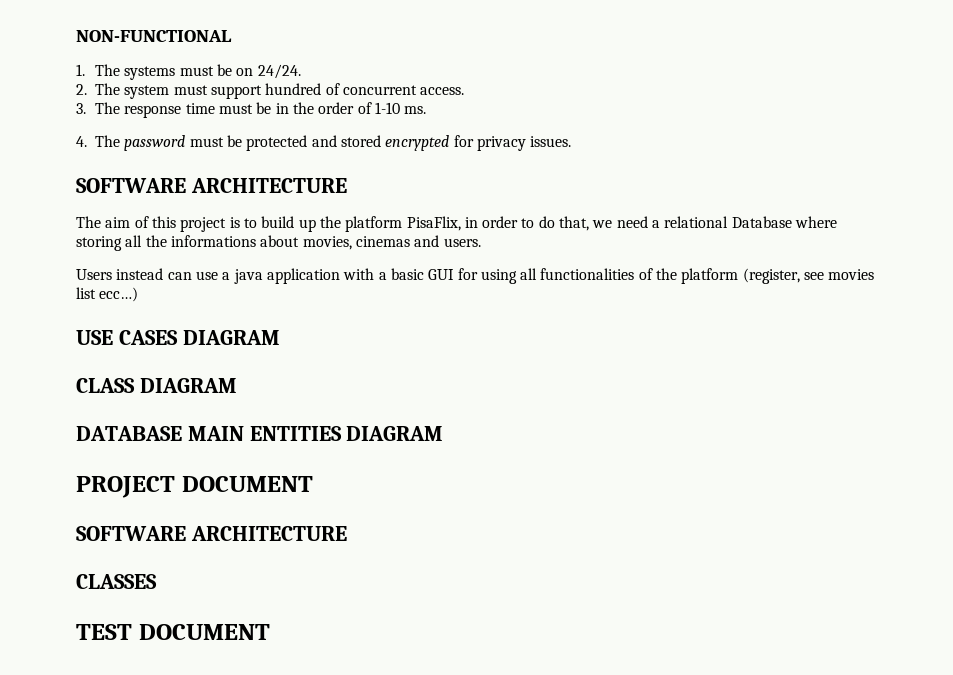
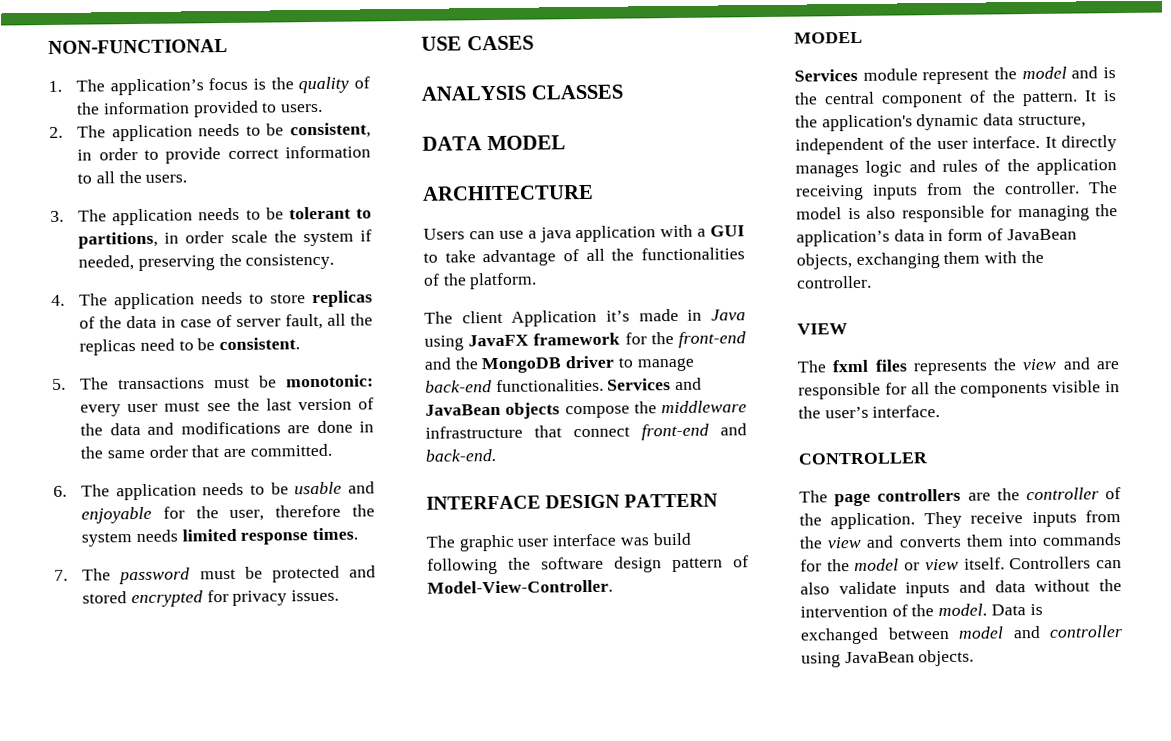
[124,64,301,80] [76,83,465,99] [76,102,427,118] [76,136,87,147] systems must be on 24/24. // 2. The system must support hundred of concurrent access. // 3. The response time must be in the order of 1-10 ms. // 4. -> [109,76,370,96] [76,100,324,118] [49,122,371,142] [77,145,371,164] [77,170,188,184] [50,206,372,226] [78,229,372,249] [78,253,335,271] [51,290,373,310] [79,313,373,330] [79,337,301,356] [52,374,374,390] [80,397,374,417] [80,420,374,436] [80,443,332,459] [53,481,375,501] [81,504,376,524] [81,527,359,547] [54,569,68,581] application’s focus is the quality of the information provided to users. // 2. The application needs to be consistent, in order to provide correct information to all the users. // 3. The application needs to be tolerant to partitions, in order scale the system if needed, preserving the consistency. // 4. The application needs to store replicas of the data in case of server fault, all the replicas need to be consistent. // 5. The transactions must be monotonic: every user must see the last version of the data and modifications are done in the same order that are committed. // 6. The application needs to be usable and enjoyable for the user, therefore the system needs limited response times. // 7.
[76,178,347,193] [76,216,838,232] [76,235,481,251] SOFTWARE ARCHITECTURE // The aim of this project is to build up the platform PisaFlix, in order to do that, we need a relational Database where storing all the informations about movies, cinemas and users. -> [421,35,534,51] [421,84,623,101] [422,135,566,151] [422,184,594,201] USE CASES // ANALYSIS CLASSES // DATA MODEL // ARCHITECTURE
[116,268,164,280] instead -> (465, 234) none
[390,268,875,284] [76,287,139,302] [76,330,280,345] [76,378,237,393] [76,426,444,441] [76,476,313,498] [76,526,347,541] [76,574,157,589] [76,624,270,640] basic GUI for using all functionalities of the platform (register, see movies list ecc…) // USE CASES DIAGRAM // CLASS DIAGRAM // DATABASE MAIN ENTITIES DIAGRAM // PROJECT DOCUMENT // SOFTWARE ARCHITECTURE // CLASSES // TEST DOCUMENT -> [710,225,745,237] [423,247,745,267] [423,272,538,290] [424,308,746,327] [424,331,746,351] [424,355,695,374] [425,377,703,393] [425,400,747,419] [425,423,747,441] [425,449,497,462] [426,493,719,510] [426,532,691,552] [427,555,749,575] [427,579,613,594] [794,31,863,44] [794,66,1116,85] [794,90,1117,108] [795,113,1086,132] [795,135,1117,155] [795,158,1117,178] [795,181,1118,201] [796,204,1118,223] [796,228,1077,247] [796,250,1044,270] [796,275,872,289] [797,323,848,335] [797,357,1120,376] [798,380,1120,400] [798,405,941,419] [798,452,928,465] [799,487,1121,507] [799,510,1121,530] [799,533,1121,549] [800,556,1122,572] [800,579,1122,598] [800,603,1043,618] [800,625,1123,645] [801,649,975,668] GUI to take advantage of all the functionalities of the platform. // The client Application it’s made in Java using JavaFX framework for the front-end and the MongoDB driver to manage back-end functionalities. Services and JavaBean objects compose the middleware infrastructure that connect front-end and back-end. // INTERFACE DESIGN PATTERN // The graphic user interface was build following the software design pattern of Model-View-Controller. // MODEL // Services module represent the model and is the central component of the pattern. It is the application's dynamic data structure, independent of the user interface. It directly manages logic and rules of the application receiving inputs from the controller. The model is also responsible for managing the application’s data in form of JavaBean objects, exchanging them with the controller. // VIEW // The fxml files represents the view and are responsible for all the components visible in the user’s interface. // CONTROLLER // The page controllers are the controller of the application. They receive inputs from the view and converts them into commands for the model or view itself. Controllers can also validate inputs and data without the intervention of the model. Data is exchanged between model and controller using JavaBean objects.

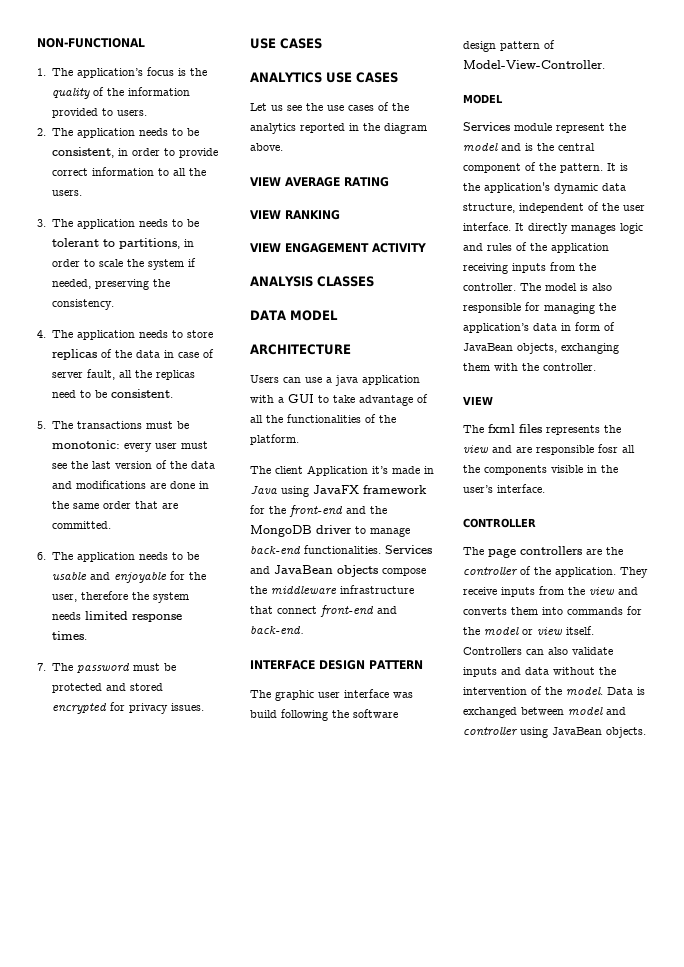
(225, 237) none -> [84,259,96,267] to
(534, 43) none -> [250,72,398,83] [250,102,409,111] [250,123,427,134] [250,143,283,151] [250,177,389,187] [250,210,340,220] [250,243,426,253] // ANALYTICS USE CASES // Let us see the use cases of the analytics reported in the diagram above. // VIEW AVERAGE RATING // VIEW RANKING // VIEW ENGAGEMENT ACTIVITY
[884,382,907,395] for -> [598,444,618,453] fosr

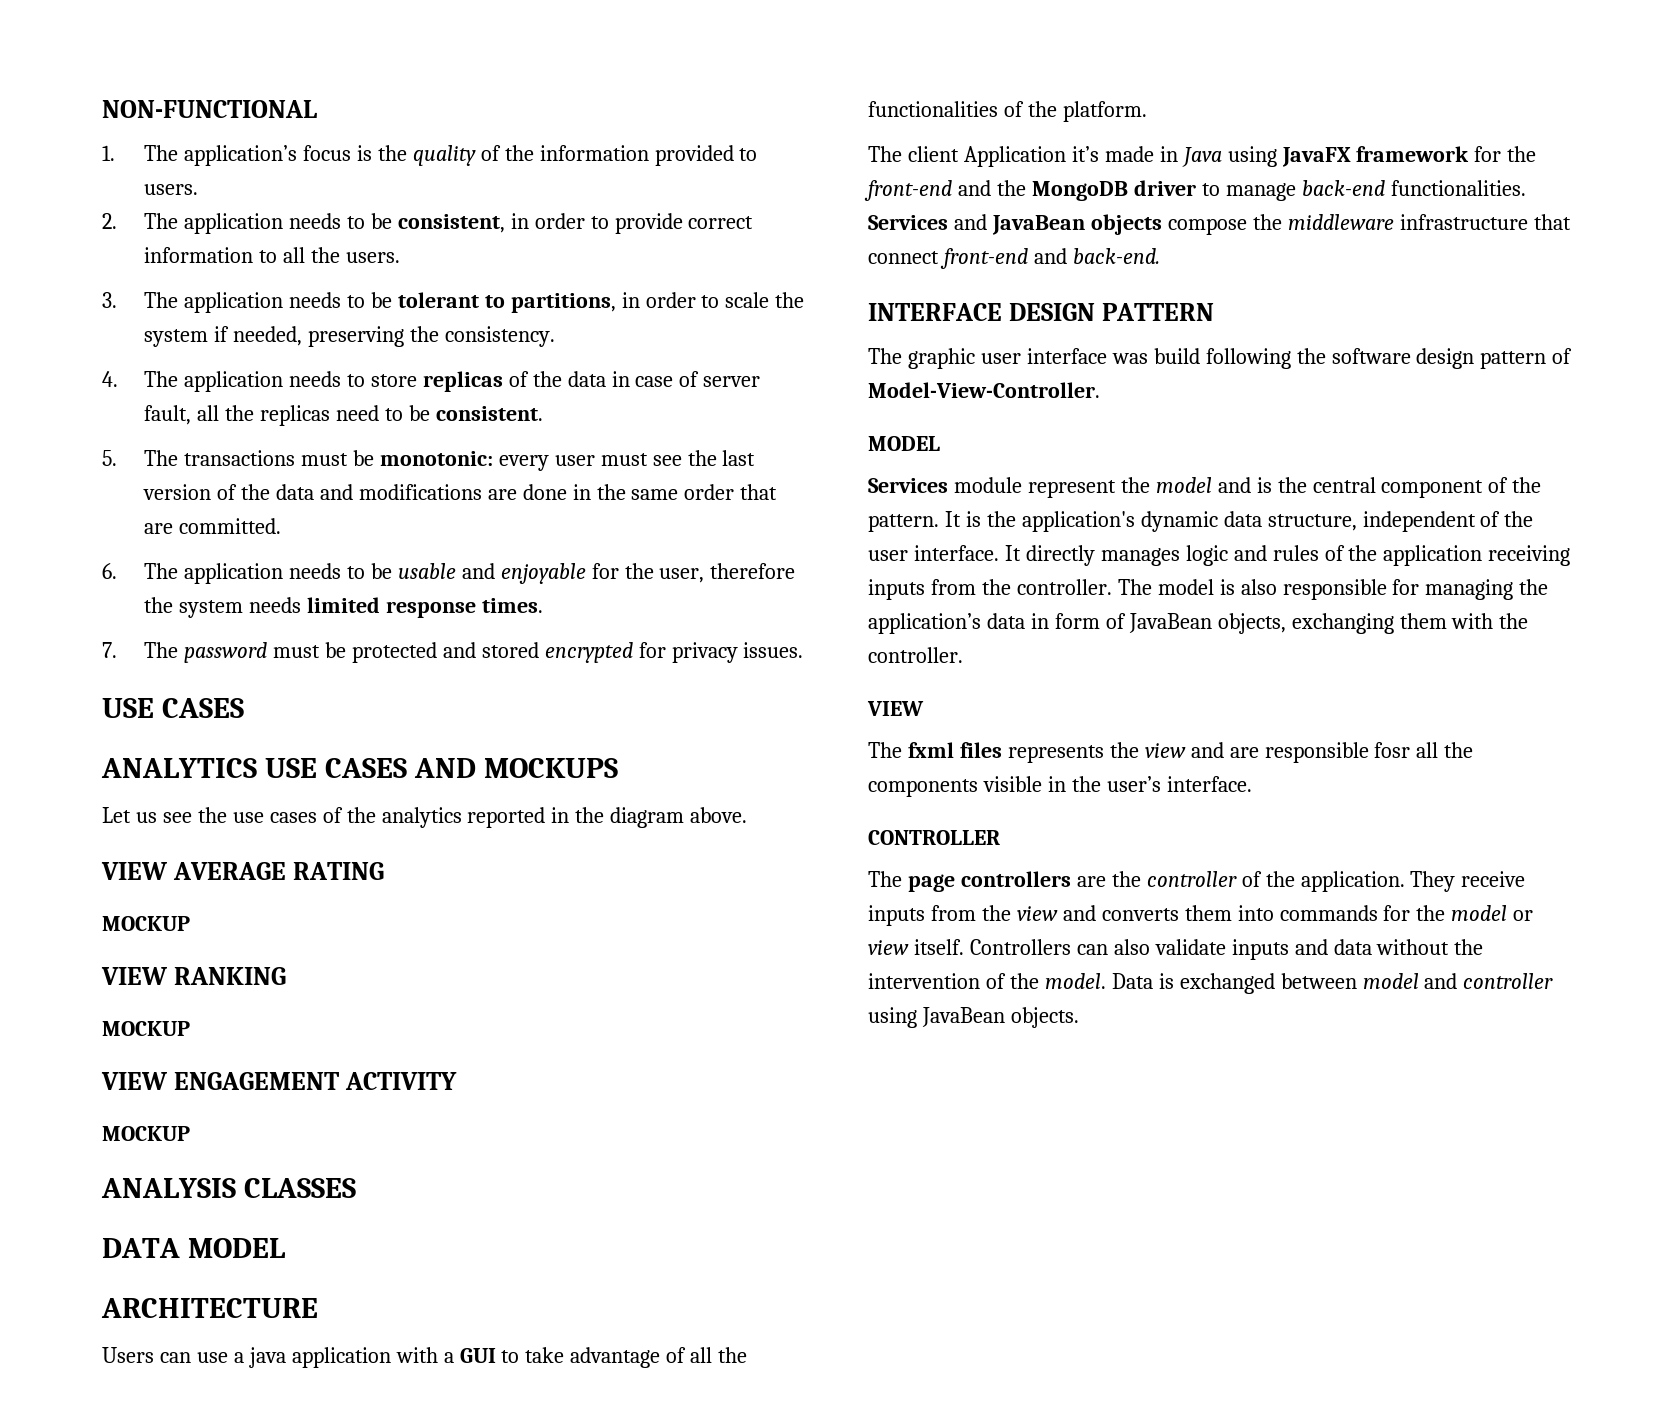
(398, 77) none -> [413,758,618,778] AND MOCKUPS
(389, 182) none -> [102,916,190,931] // MOCKUP
(340, 215) none -> [102,1021,190,1036] // MOCKUP
(426, 248) none -> [102,1126,190,1141] // MOCKUP

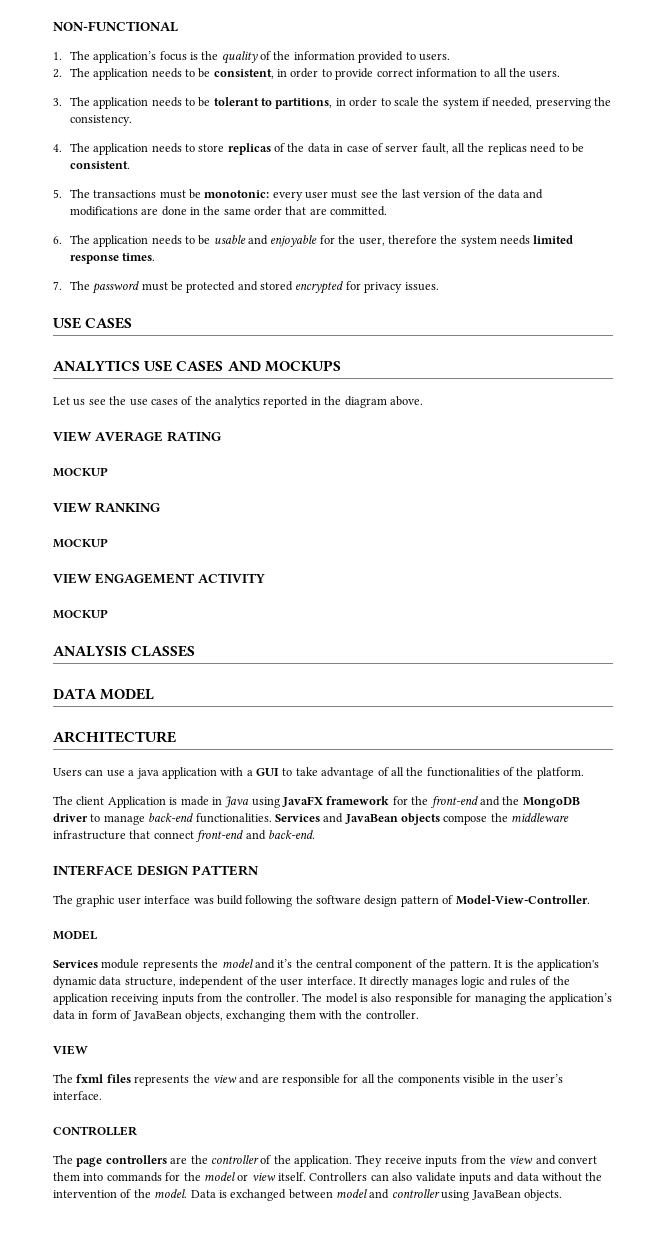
[1071,146,1099,162] it’s -> [169,797,178,805] is
[1027,480,1116,498] represent -> [142,960,198,971] represents
[1256,477,1272,493] is -> [277,959,293,968] it’s
[1374,742,1411,758] fosr -> [343,1074,359,1083] for
[1101,908,1179,921] converts -> [558,1156,597,1164] convert

